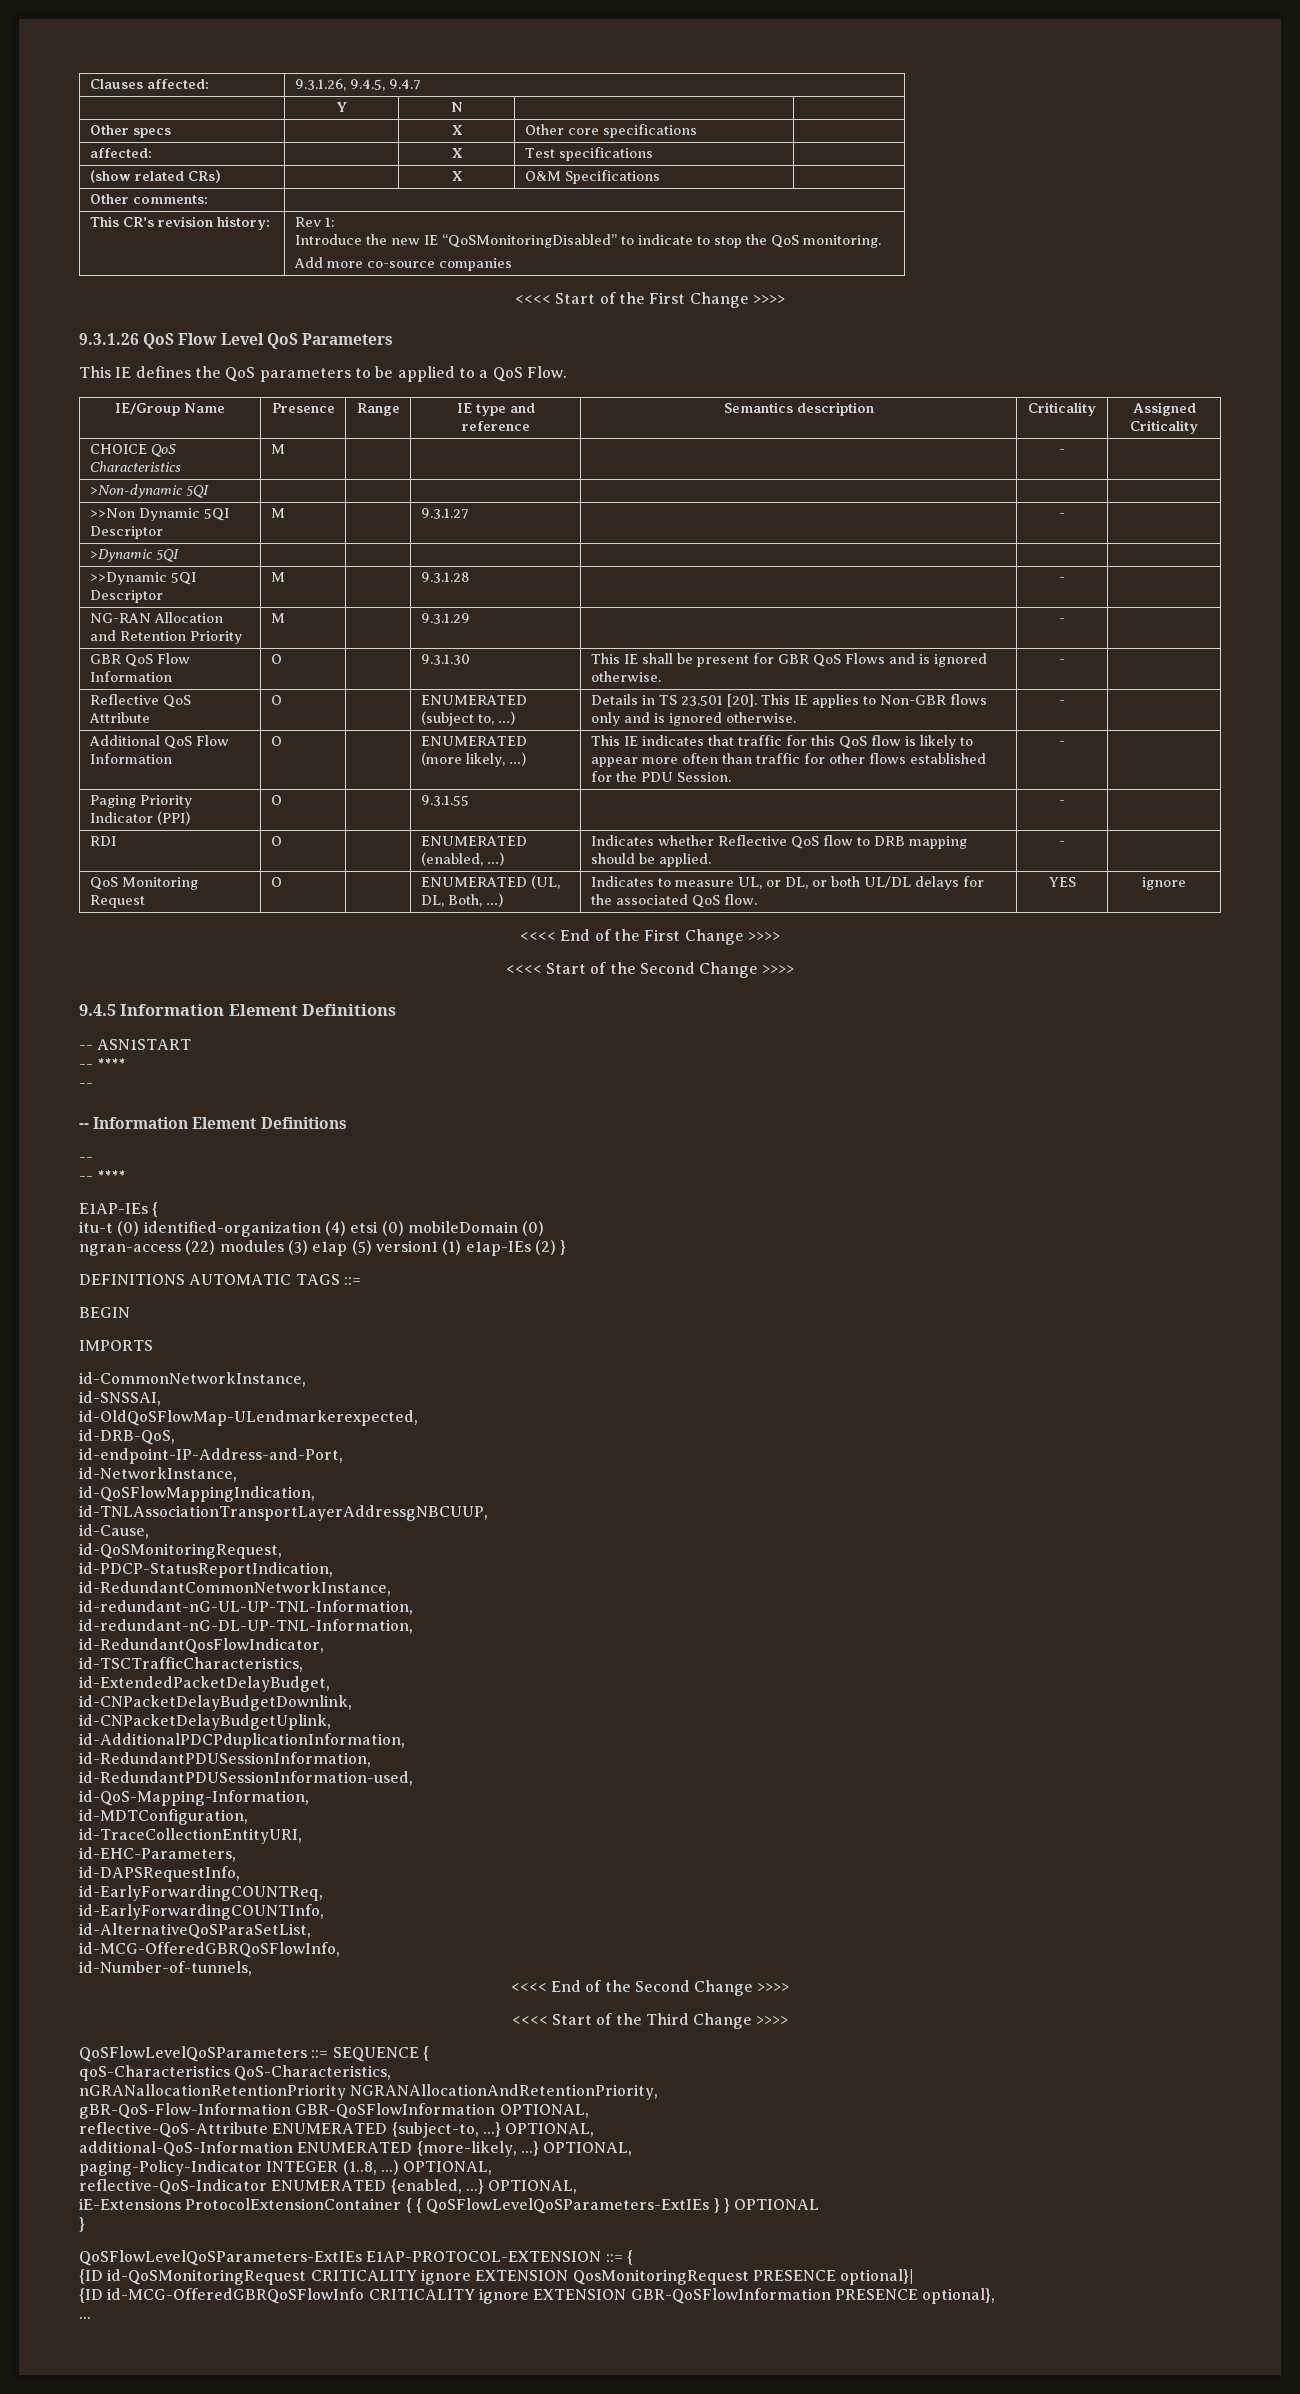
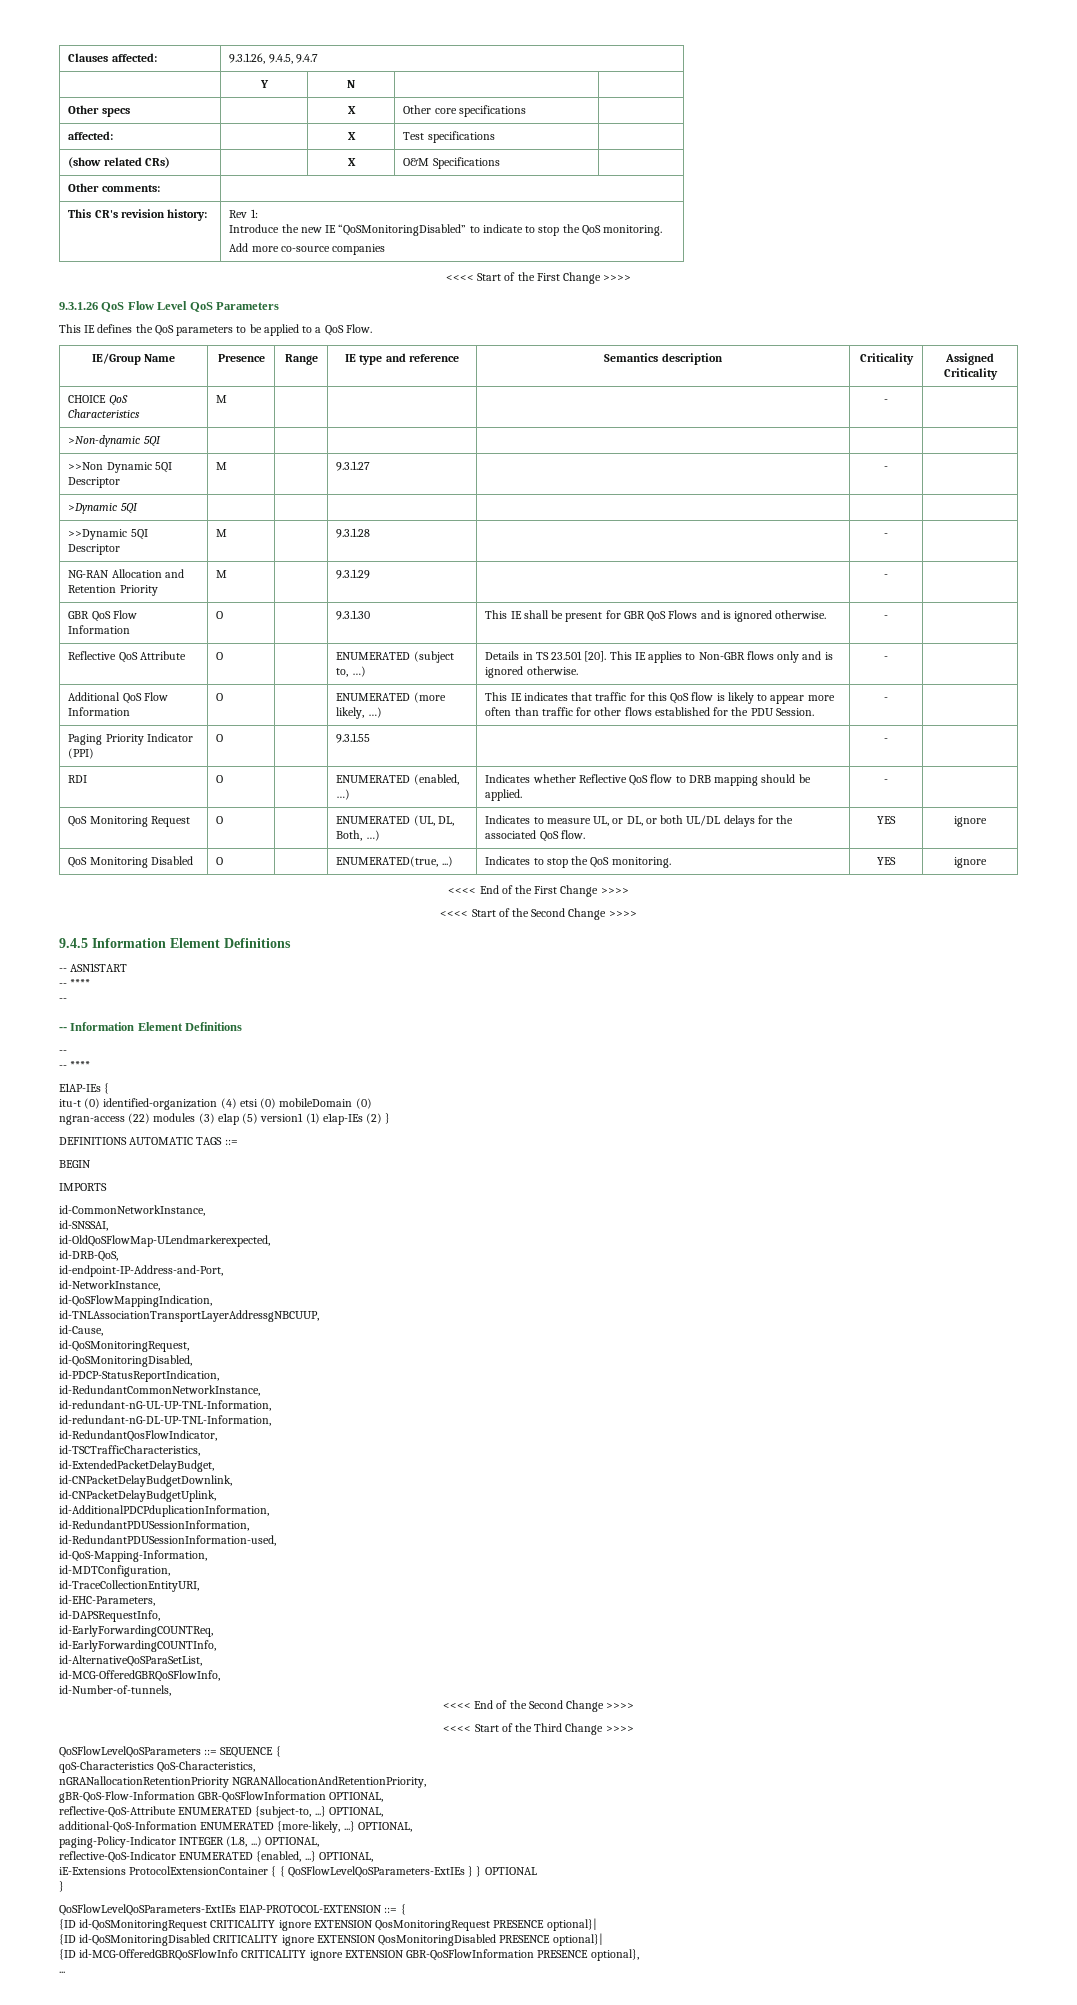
(1186, 883) none -> [68,856,193,868] [216,857,224,865] [336,856,453,867] [485,856,671,868] [877,857,896,865] [953,857,987,868] // QoS Monitoring Disabled | O | | ENUMERATED(true, ...) | Indicates to stop the QoS monitoring. | YES | ignore
(282, 1551) none -> [59,1355,192,1367] // id-QoSMonitoringDisabled,
(915, 2277) none -> [59,1933,603,1946] // {ID id-QoSMonitoringDisabled CRITICALITY ignore EXTENSION QosMonitoringDisabled PRESENCE optional}|

